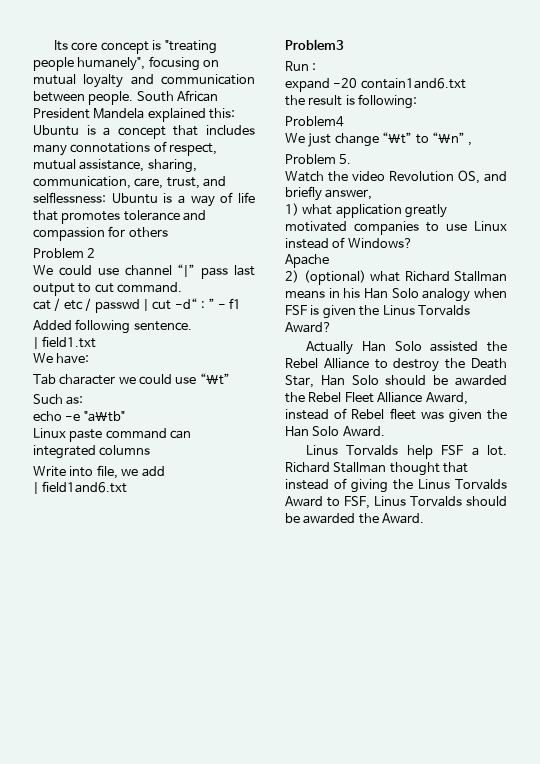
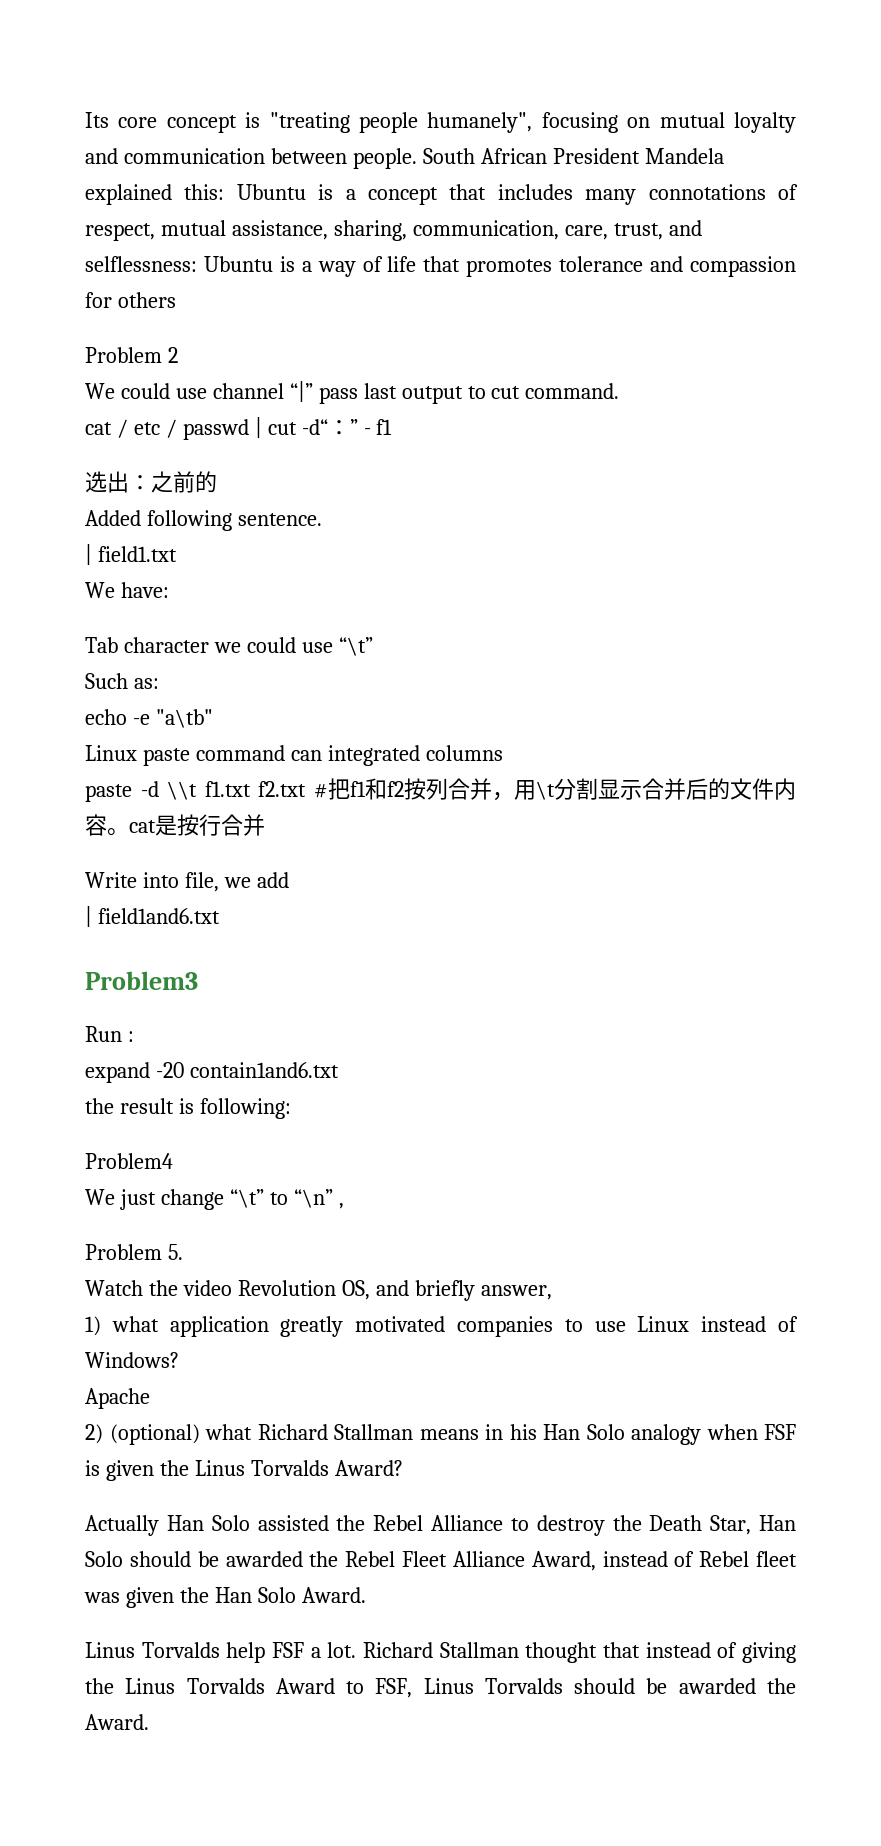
(242, 303) none -> [85,471,217,493] // 选出：之前的
(151, 450) none -> [85,778,796,802] [85,814,265,836] // paste -d \\t f1.txt f2.txt #把f1和f2按列合并，用\t分割显示合并后的文件内容。cat是按行合并

